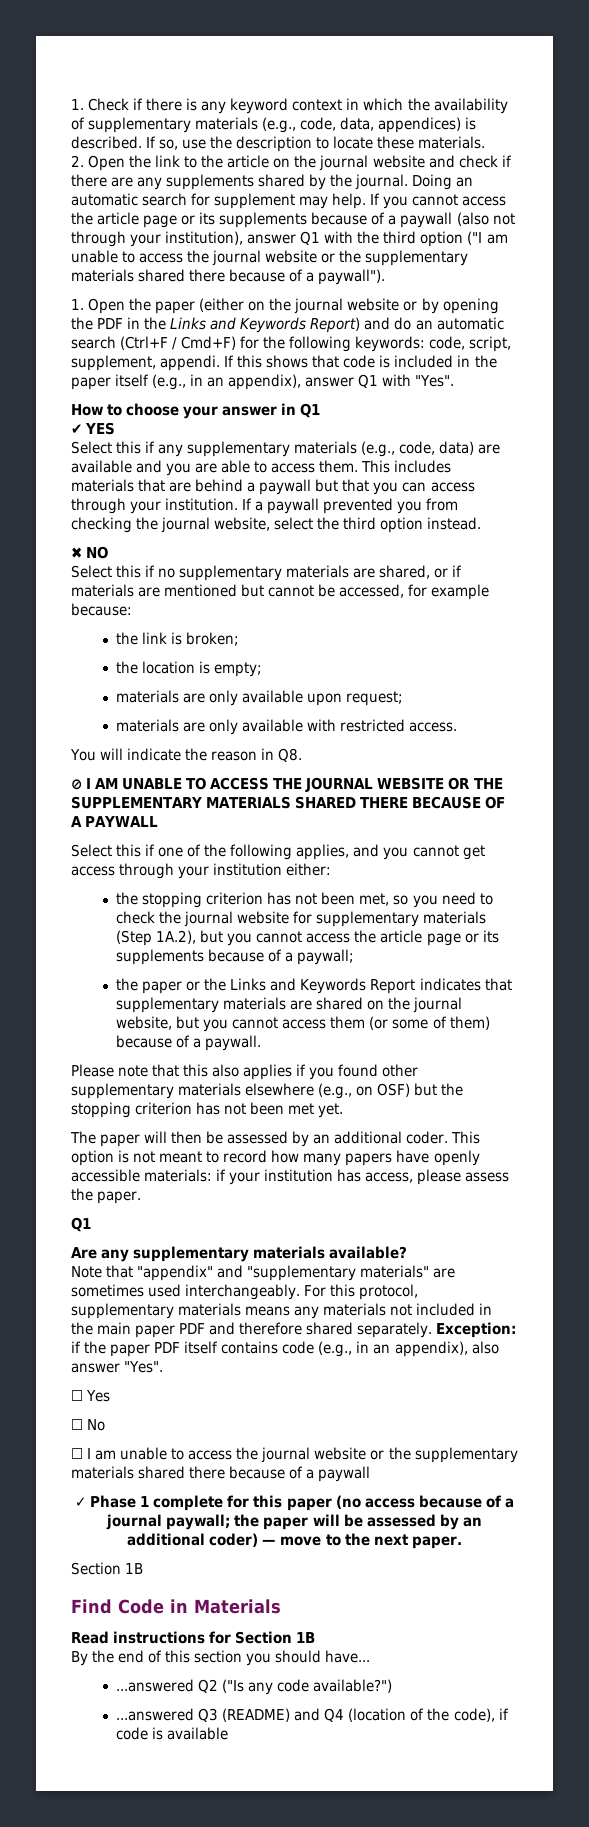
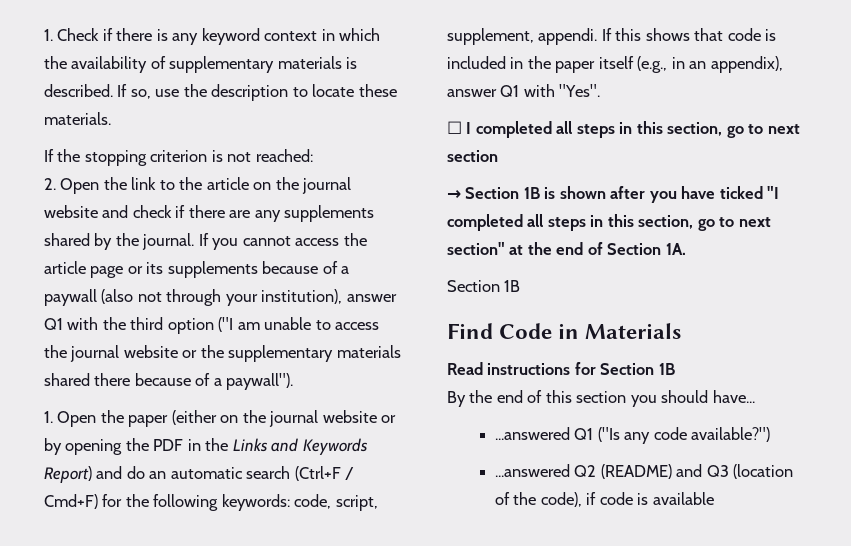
[262,117,462,133] (e.g., code, data, appendices) -> (342, 62) none
(486, 142) none -> [44,149,313,166] // If the stopping criterion is not reached:
[412,174,474,190] [71,193,367,209] Doing an automatic search for supplement may help. -> (195, 241) none
[71,403,321,419] [71,422,116,435] [71,441,501,457] [71,460,452,476] [71,479,475,495] [71,498,459,514] [71,517,482,533] [71,546,109,559] [71,565,463,581] [71,584,490,600] [71,603,132,616] [116,632,240,646] [116,661,263,677] [116,690,404,706] [116,719,458,735] [70,748,303,762] [71,777,503,792] [71,796,506,809] [71,816,159,827] [71,844,485,860] [71,863,332,879] [116,892,493,908] [116,911,487,927] [116,930,499,946] [116,949,355,965] [116,978,512,994] [116,997,463,1013] [116,1016,490,1032] [116,1035,262,1051] [71,1064,419,1080] [71,1083,464,1099] [71,1102,344,1118] [70,1131,481,1147] [71,1150,480,1166] [71,1169,510,1185] [71,1188,142,1204] [71,1217,91,1232] [71,1246,408,1262] [71,1265,456,1281] [71,1284,419,1300] [71,1303,493,1319] [71,1322,517,1338] [71,1341,499,1357] [71,1361,164,1373] [71,1390,111,1402] [71,1419,106,1431] [71,1447,518,1463] [71,1466,371,1482] [75,1495,514,1511] [106,1514,482,1530] [127,1533,462,1549] How to choose your answer in Q1 // ✔ YES // Select this if any supplementary materials (e.g., code, data) are available and you are able to access them. This includes materials that are behind a paywall but that you can access through your institution. If a paywall prevented you from checking the journal website, select the third option instead. // ✖ NO // Select this if no supplementary materials are shared, or if materials are mentioned but cannot be accessed, for example because: // the link is broken; // the location is empty; // materials are only available upon request; // materials are only available with restricted access. // You will indicate the reason in Q8. // ⊘ I AM UNABLE TO ACCESS THE JOURNAL WEBSITE OR THE SUPPLEMENTARY MATERIALS SHARED THERE BECAUSE OF A PAYWALL // Select this if one of the following applies, and you cannot get access through your institution either: // the stopping criterion has not been met, so you need to check the journal website for supplementary materials (Step 1A.2), but you cannot access the article page or its supplements because of a paywall; // the paper or the Links and Keywords Report indicates that supplementary materials are shared on the journal website, but you cannot access them (or some of them) because of a paywall. // Please note that this also applies if you found other supplementary materials elsewhere (e.g., on OSF) but the stopping criterion has not been met yet. // The paper will then be assessed by an additional coder. This option is not meant to record how many papers have openly accessible materials: if your institution has access, please assess the paper. // Q1 // Are any supplementary materials available? // Note that "appendix" and "supplementary materials" are sometimes used interchangeably. For this protocol, supplementary materials means any materials not included in the main paper PDF and therefore shared separately. Exception: if the paper PDF itself contains code (e.g., in an appendix), also answer "Yes". // ☐ Yes // ☐ No // ☐ I am unable to access the journal website or the supplementary materials shared there because of a paywall // ✓ Phase 1 complete for this paper (no access because of a journal paywall; the paper will be assessed by an additional coder) — move to the next paper. -> [447,121,800,138] [447,150,498,162] [447,186,780,203] [447,214,771,231] [447,242,686,255] ☐ I completed all steps in this section, go to next section // → Section 1B is shown after you have ticked "I completed all steps in this section, go to next section" at the end of Section 1A.
[198,1679,219,1693] Q2 -> [574,428,594,440] Q1
[198,1708,219,1722] Q3 -> [574,465,597,477] Q2
[324,1708,345,1722] Q4 -> [706,465,729,477] Q3

